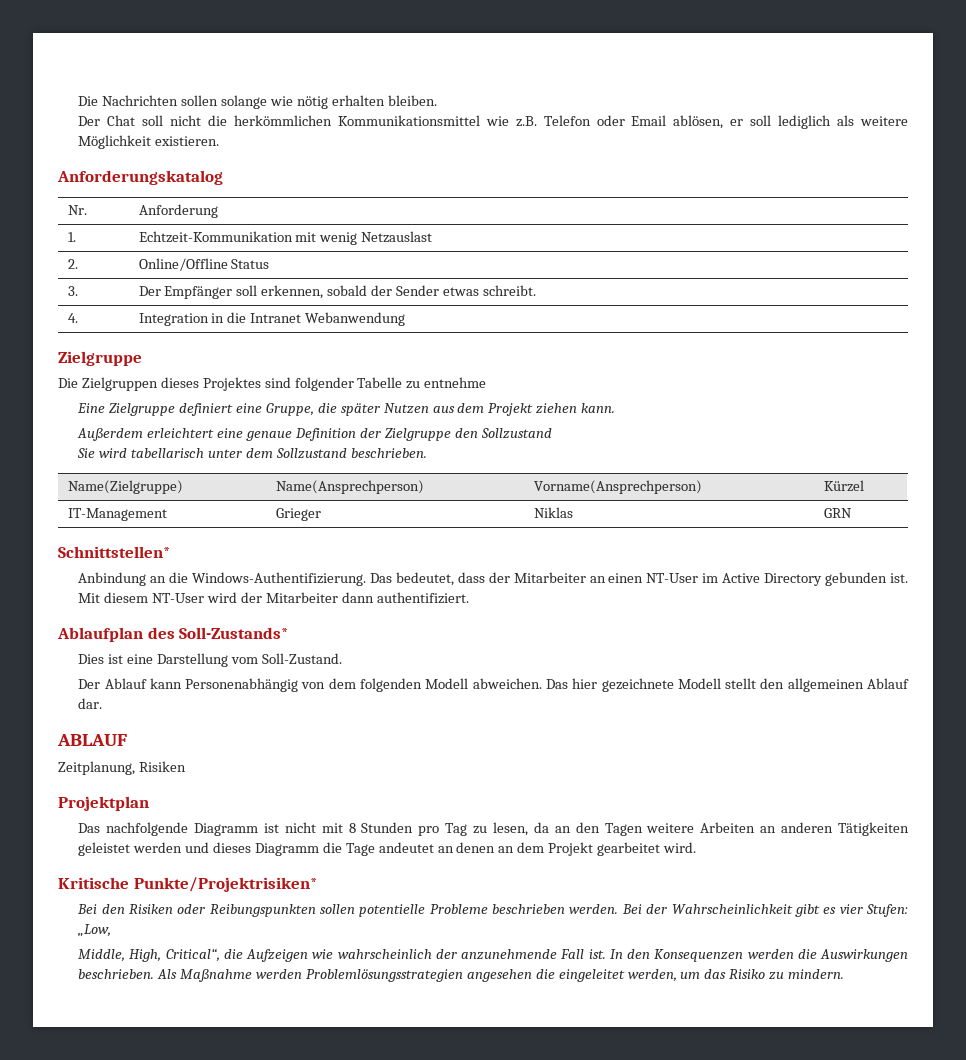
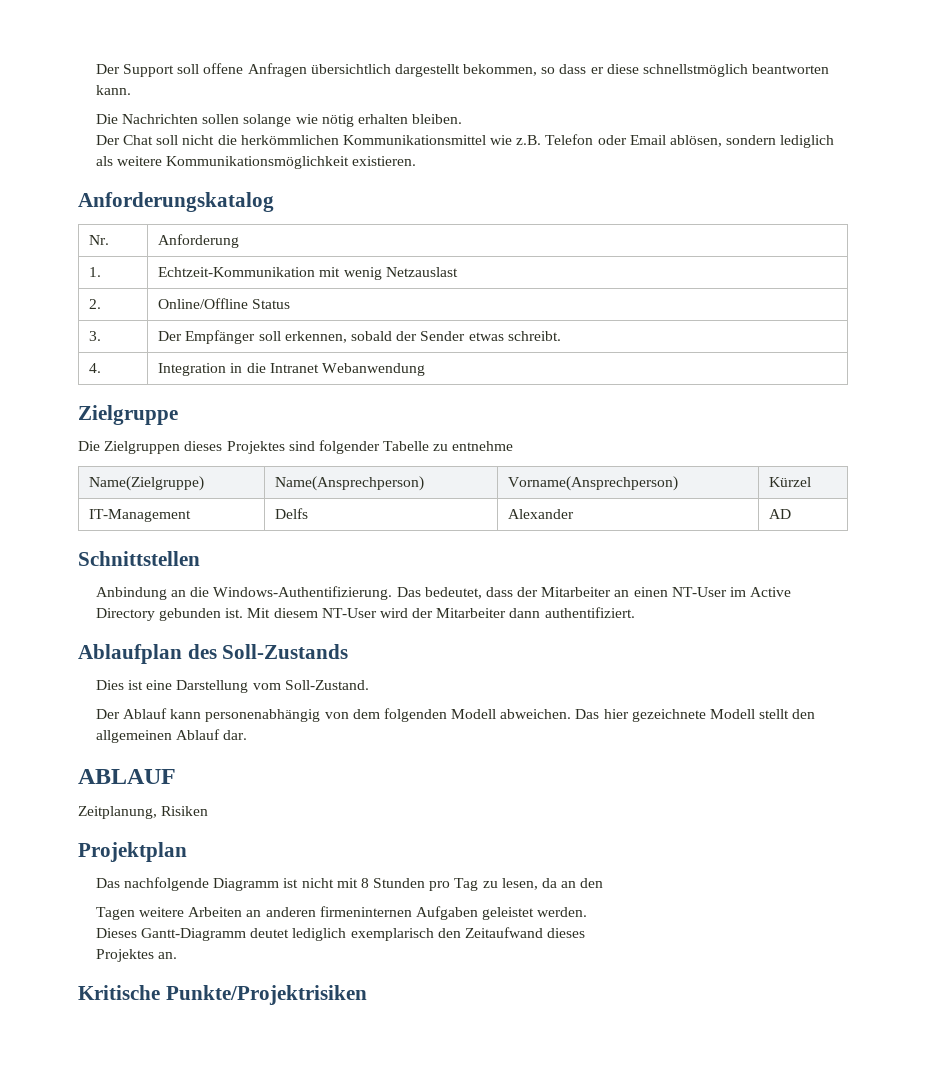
(78, 101) none -> [95,63,830,77] [95,85,131,95] Der Support soll offene Anfragen übersichtlich dargestellt bekommen, so dass er diese schnellstmöglich beantworten kann. //
[730,115,772,126] er soll -> [726,135,777,145] sondern
[78,135,152,149] Möglichkeit -> [166,156,350,169] Kommunikationsmöglichkeit
[77,403,616,416] [77,428,552,441] [77,448,427,459] // Eine Zielgruppe definiert eine Gruppe, die später Nutzen aus dem Projekt ziehen kann. // Außerdem erleichtert eine genaue Definition der Zielgruppe den Sollzustand // Sie wird tabellarisch unter dem Sollzustand beschrieben. -> (514, 446) none
[275,508,321,521] [533,507,573,518] [823,508,852,518] [58,546,171,558] Grieger | Niklas | GRN // Schnittstellen* -> [275,508,309,519] [508,509,575,519] [769,509,792,519] [78,551,200,566] Delfs | Alexander | AD // Schnittstellen
[179,627,290,639] Soll-Zustands* -> [222,644,349,659] Soll-Zustands
[185,678,299,692] Personenabhängig -> [205,709,321,722] personenabhängig
(600, 827) none -> (604, 883) //
[838,822,910,836] [78,842,697,856] [58,877,318,892] [77,904,909,917] [78,924,112,937] [78,948,909,962] [78,969,845,982] Tätigkeiten geleistet werden und dieses Diagramm die Tage andeutet an denen an dem Projekt gearbeitet wird. // Kritische Punkte/Projektrisiken* // Bei den Risiken oder Reibungspunkten sollen potentielle Probleme beschrieben werden. Bei der Wahrscheinlichkeit gibt es vier Stufen: „Low, // Middle, High, Critical“, die Aufzeigen wie wahrscheinlich der anzunehmende Fall ist. In den Konsequenzen werden die Auswirkungen beschrieben. Als Maßnahme werden Problemlösungsstrategien angesehen die eingeleitet werden, um das Risiko zu mindern. -> [319,906,588,920] [95,927,586,941] [95,949,177,962] [78,985,367,1005] firmeninternen Aufgaben geleistet werden. // Dieses Gantt-Diagramm deutet lediglich exemplarisch den Zeitaufwand dieses // Projektes an. // Kritische Punkte/Projektrisiken

